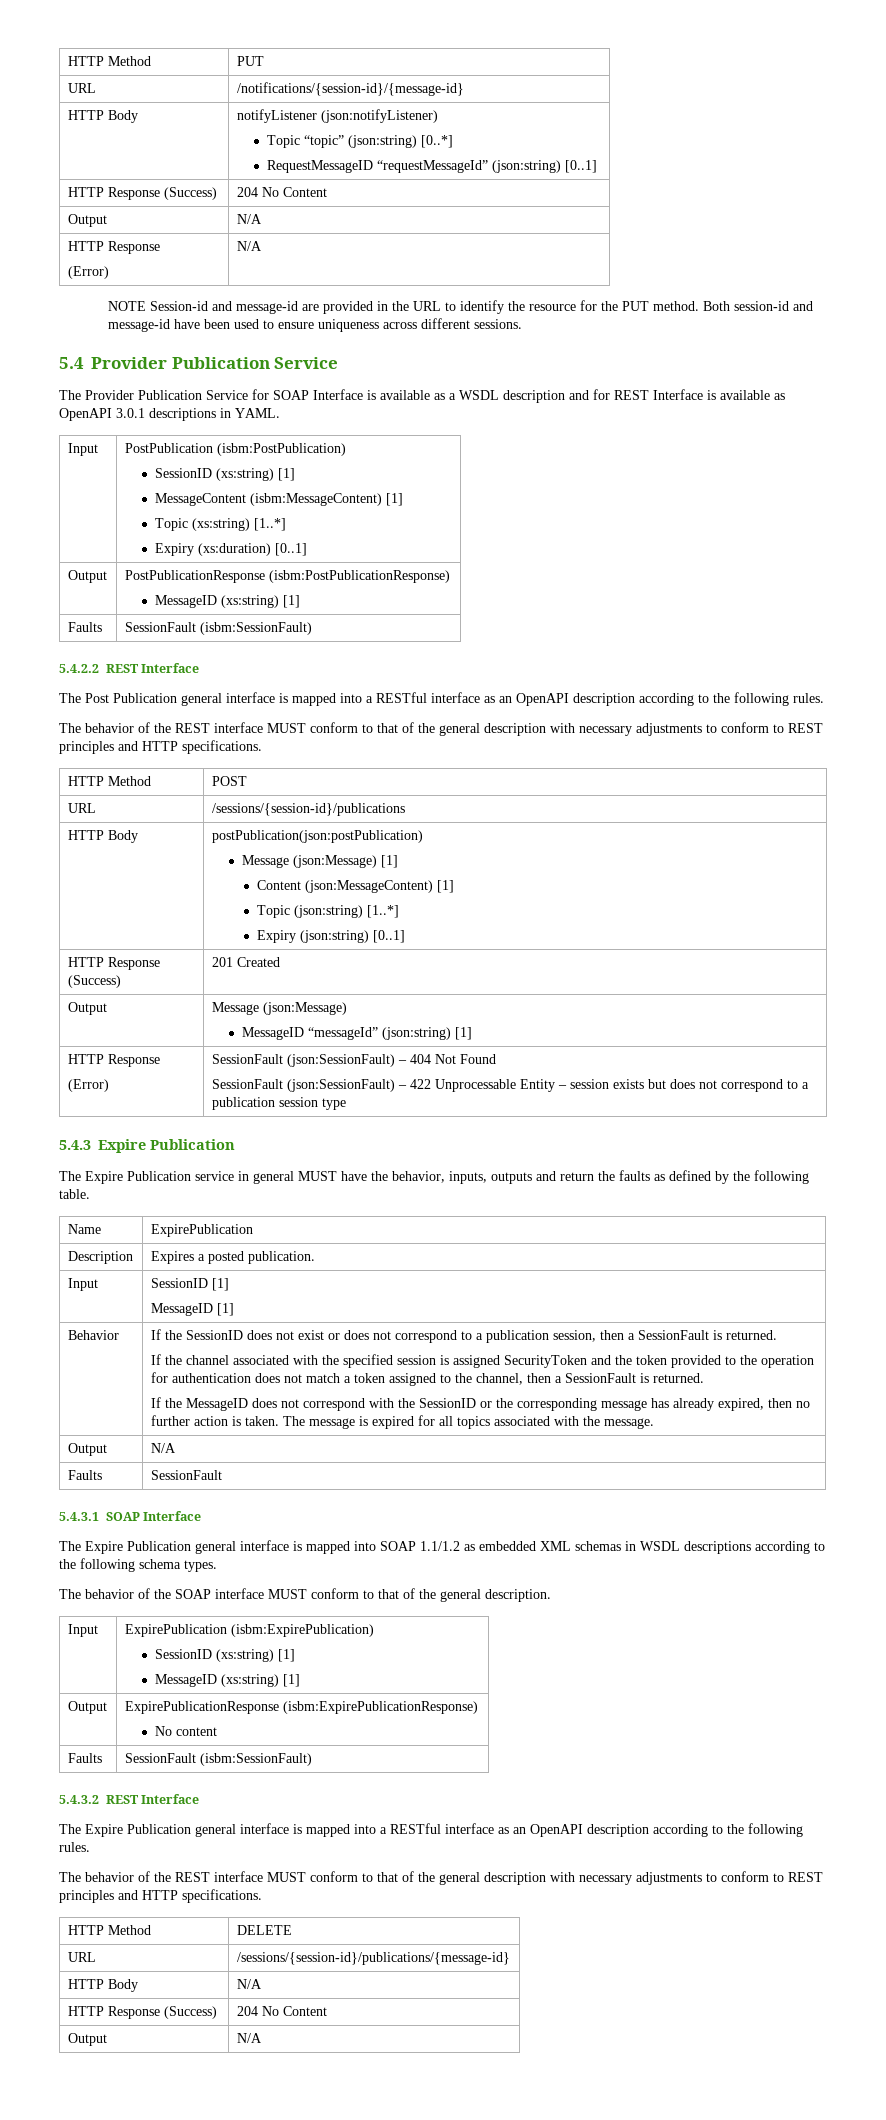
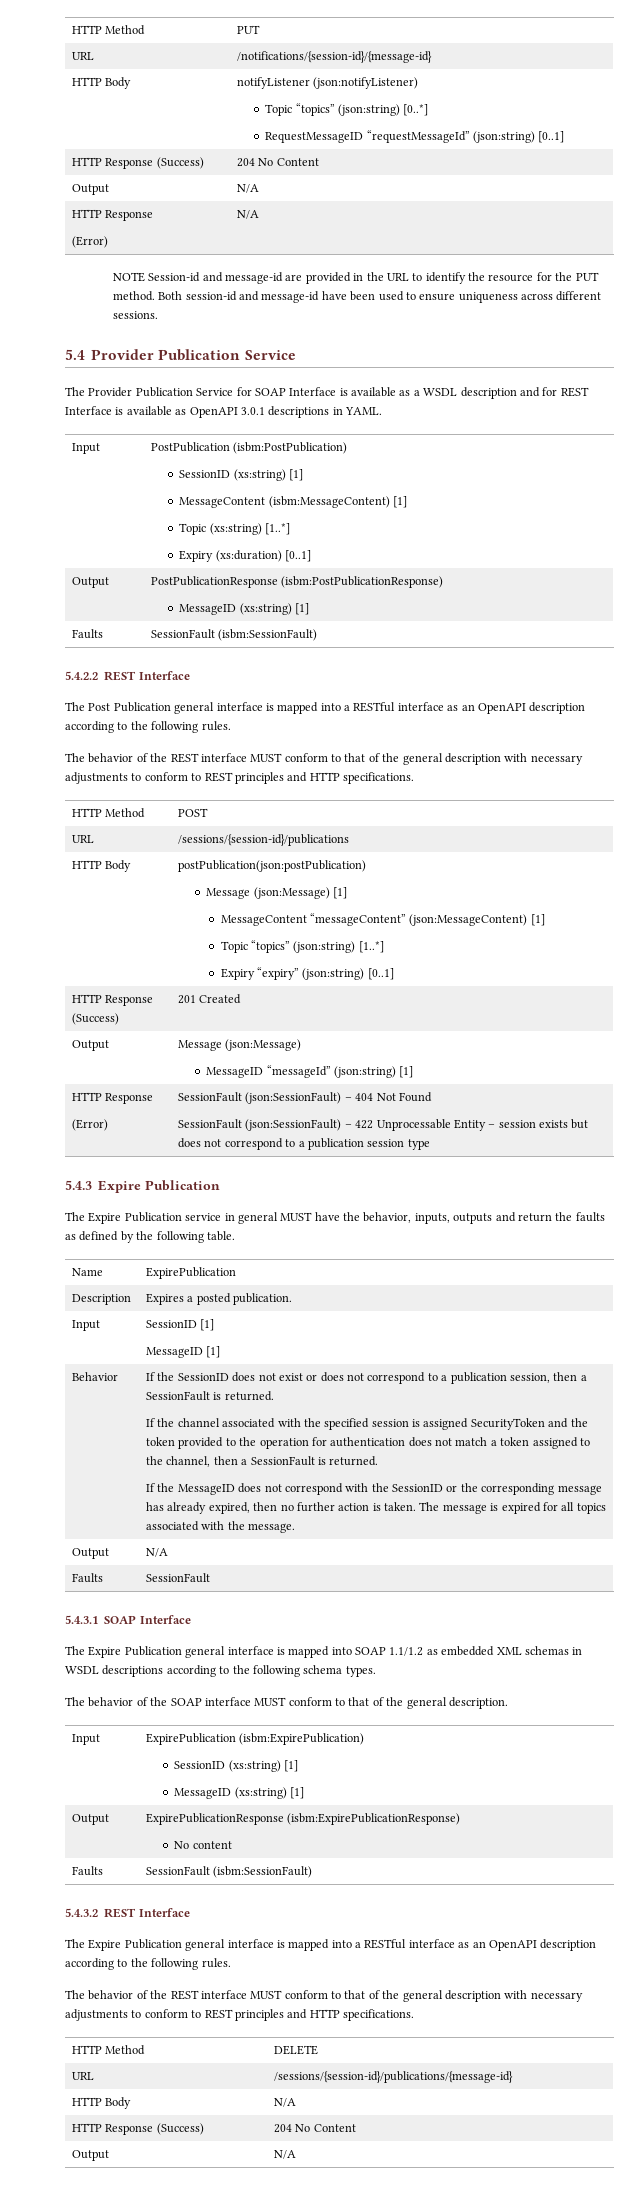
[303,135,344,148] “topic” -> [295,103,335,116] “topics”
[256,880,301,890] Content -> [220,913,406,926] MessageContent “messageContent”
(290, 911) none -> [250,940,290,953] “topics”
(296, 936) none -> [256,967,299,980] “expiry”

